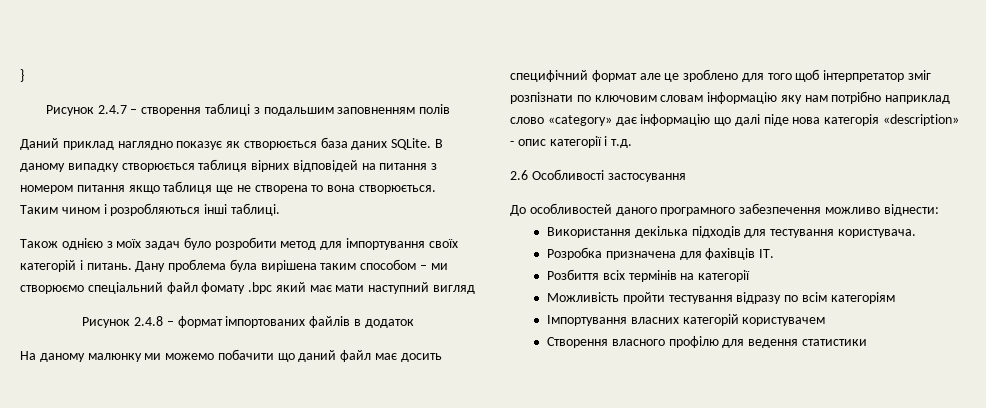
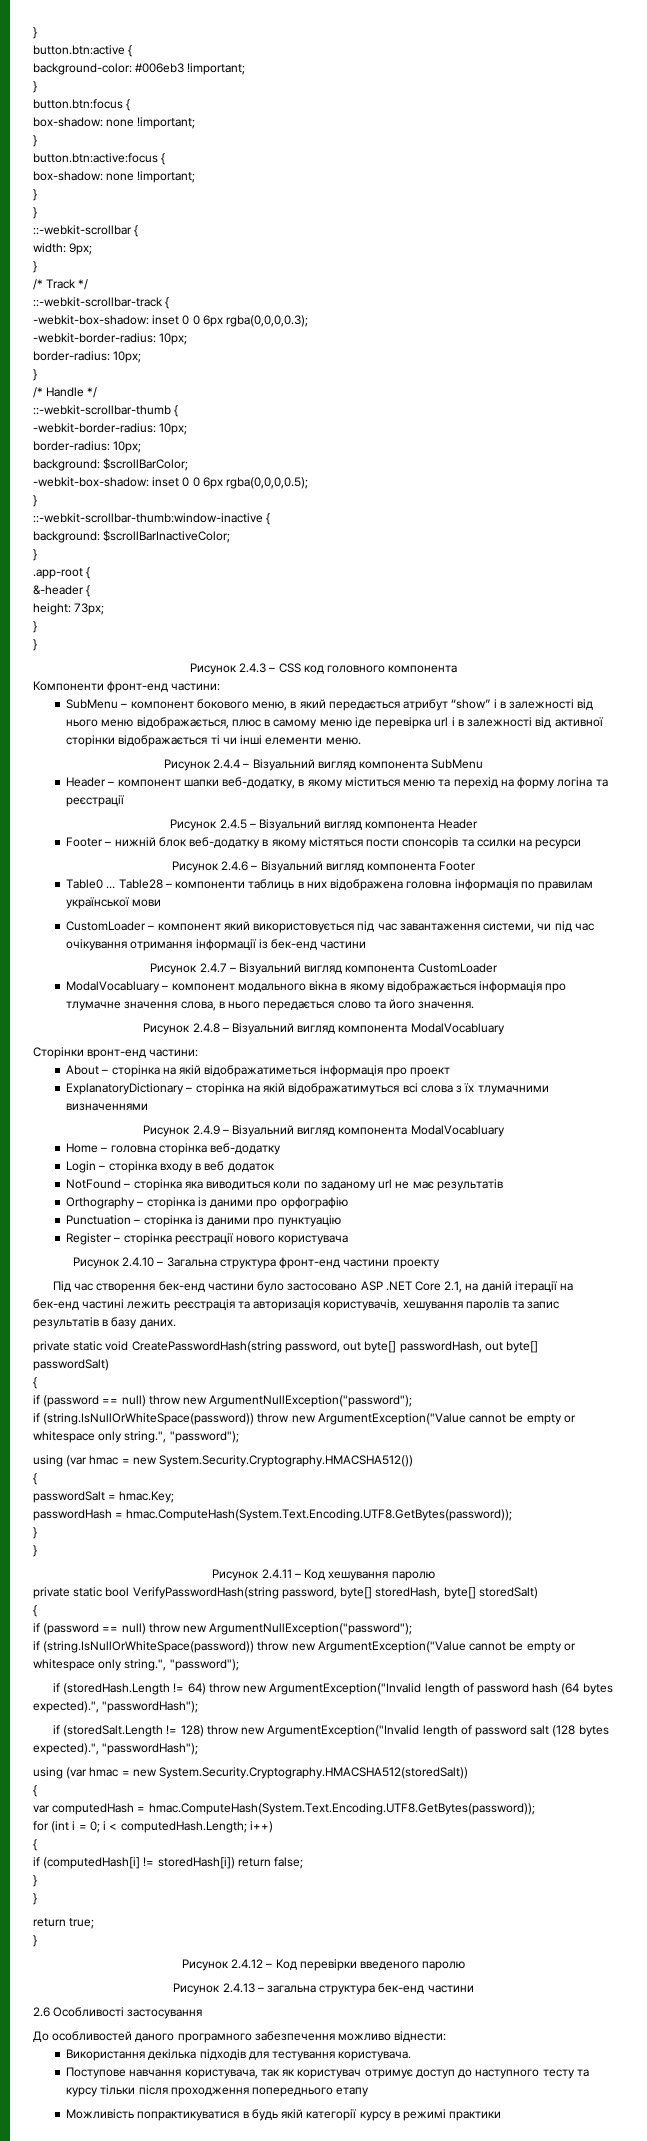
[20,69,24,82] [45,103,451,116] [20,137,444,150] [20,159,438,172] [20,181,437,194] [20,203,280,216] [20,237,458,250] [20,259,448,272] [20,282,476,294] [82,316,414,328] [20,349,442,362] [510,69,932,82] [510,91,951,104] [510,114,960,126] [510,136,633,148] } // Рисунок 2.4.7 – створення таблиці з подальшим заповненням полів // Даний приклад наглядно показує як створюється база даних SQLite. В даному випадку створюється таблиця вірних відповідей на питання з номером питання якщо таблиця ще не створена то вона створюється. Таким чином і розробляються інші таблиці. // Також однією з моїх задач було розробити метод для імпортування своїх категорій і питань. Дану проблема була вирішена таким способом – ми створюємо спеціальний файл фомату .bpc який має мати наступний вигляд // Рисунок 2.4.8 – формат імпортованих файлів в додаток // На даному малюнку ми можемо побачити що даний файл має досить специфічний формат але це зроблено для того щоб інтерпретатор зміг розпізнати по ключовим словам інформацію яку нам потрібно наприклад слово «category» дає інформацію що далі піде нова категорія «description» - опис категорії і т.д. -> [33,27,37,39] [33,45,133,57] [33,63,246,75] [33,81,37,93] [33,99,131,111] [33,117,196,129] [33,135,37,147] [33,153,166,165] [33,171,196,183] [33,189,37,201] [33,207,37,219] [33,225,139,237] [33,243,93,255] [33,261,37,273] [33,279,89,290] [33,297,170,309] [33,315,309,327] [33,333,188,345] [33,351,142,363] [33,369,37,381] [33,387,98,398] [33,405,179,417] [33,423,188,435] [33,441,142,453] [33,458,189,471] [33,477,309,489] [33,495,37,507] [33,513,271,525] [33,530,231,543] [33,549,37,561] [33,567,91,579] [33,585,91,597] [33,603,105,615] [33,621,37,633] [33,639,37,651] [189,663,458,675] [33,681,221,693] [66,699,594,711] [66,717,604,729] [66,735,361,747] [163,759,484,771] [66,777,608,789] [66,795,126,807] [170,819,478,831] [66,837,582,849] [171,861,477,873] [66,879,594,891] [66,897,162,909] [66,921,594,933] [66,939,367,951] [150,963,498,975] [66,981,567,993] [66,999,475,1011] [143,1023,505,1035] [33,1047,199,1059] [66,1065,451,1077] [66,1083,549,1095] [66,1103,149,1111] [143,1125,505,1137] [66,1143,282,1155] [66,1161,275,1173] [66,1179,503,1191] [66,1197,348,1209] [66,1215,341,1227] [66,1233,349,1245] [72,1257,440,1269] [52,1281,574,1293] [33,1299,560,1311] [33,1317,176,1329] [33,1341,539,1353] [33,1359,109,1371] [33,1377,37,1389] [33,1395,413,1407] [33,1413,576,1425] [33,1431,239,1443] [33,1455,414,1467] [33,1473,37,1485] [33,1491,175,1503] [33,1509,513,1521] [33,1527,37,1539] [33,1545,37,1557] [212,1569,435,1581] [33,1587,538,1599] [33,1605,37,1617] [33,1623,413,1635] [33,1641,576,1653] [33,1659,239,1671] [52,1683,613,1695] [33,1701,199,1713] [52,1725,609,1737] [33,1743,199,1755] [33,1767,469,1779] [33,1785,37,1797] [33,1803,535,1815] [33,1821,273,1833] [33,1839,37,1851] [33,1857,304,1869] [33,1875,37,1887] [33,1893,37,1905] [33,1918,95,1929] [33,1935,37,1947] [181,1959,466,1971] [173,1983,474,1995] } // button.btn:active { // background-color: #006eb3 !important; // } // button.btn:focus { // box-shadow: none !important; // } // button.btn:active:focus { // box-shadow: none !important; // } // } // ::-webkit-scrollbar { // width: 9px; // } // /* Track */ // ::-webkit-scrollbar-track { // -webkit-box-shadow: inset 0 0 6px rgba(0,0,0,0.3); // -webkit-border-radius: 10px; // border-radius: 10px; // } // /* Handle */ // ::-webkit-scrollbar-thumb { // -webkit-border-radius: 10px; // border-radius: 10px; // background: $scrollBarColor; // -webkit-box-shadow: inset 0 0 6px rgba(0,0,0,0.5); // } // ::-webkit-scrollbar-thumb:window-inactive { // background: $scrollBarInactiveColor; // } // .app-root { // &-header { // height: 73px; // } // } // Рисунок 2.4.3 – CSS код головного компонента // Компоненти фронт-енд частини: // SubMenu – компонент бокового меню, в який передається атрибут “show” і в залежності від нього меню відображається, плюс в самому меню іде перевірка url і в залежності від активної сторінки відображається ті чи інші елементи меню. // Рисунок 2.4.4 – Візуальний вигляд компонента SubMenu // Header – компонент шапки веб-додатку, в якому міститься меню та перехід на форму логіна та реєстрації // Рисунок 2.4.5 – Візуальний вигляд компонента Header // Footer – нижній блок веб-додатку в якому містяться пости спонсорів та ссилки на ресурси // Рисунок 2.4.6 – Візуальний вигляд компонента Footer // Table0 … Table28 – компоненти таблиць в них відображена головна інформація по правилам української мови // CustomLoader – компонент який використовується під час завантаження системи, чи під час очікування отримання інформації із бек-енд частини // Рисунок 2.4.7 – Візуальний вигляд компонента CustomLoader // ModalVocabluary – компонент модального вікна в якому відображається інформація про тлумачне значення слова, в нього передається слово та його значення. // Рисунок 2.4.8 – Візуальний вигляд компонента ModalVocabluary // Сторінки вронт-енд частини: // About – сторінка на якій відображатиметься інформація про проект // ExplanatoryDictionary – сторінка на якій відображатимуться всі слова з їх тлумачними визначеннями // Рисунок 2.4.9 – Візуальний вигляд компонента ModalVocabluary // Home – головна сторінка веб-додатку // Login – сторінка входу в веб додаток // NotFound – сторінка яка виводиться коли по заданому url не має результатів // Orthography – сторінка із даними про орфографію // Punctuation – сторінка із даними про пунктуацію // Register – сторінка реєстрації нового користувача // Рисунок 2.4.10 – Загальна структура фронт-енд частини проекту // Під час створення бек-енд частини було застосовано ASP .NET Core 2.1, на даній ітерації на бек-енд частині лежить реєстрація та авторизація користувачів, хешування паролів та запис результатів в базу даних. // private static void CreatePasswordHash(string password, out byte[] passwordHash, out byte[] passwordSalt) // { // if (password == null) throw new ArgumentNullException("password"); // if (string.IsNullOrWhiteSpace(password)) throw new ArgumentException("Value cannot be empty or whitespace only string.", "password"); // using (var hmac = new System.Security.Cryptography.HMACSHA512()) // { // passwordSalt = hmac.Key; // passwordHash = hmac.ComputeHash(System.Text.Encoding.UTF8.GetBytes(password)); // } // } // Рисунок 2.4.11 – Код хешування паролю // private static bool VerifyPasswordHash(string password, byte[] storedHash, byte[] storedSalt) // { // if (password == null) throw new ArgumentNullException("password"); // if (string.IsNullOrWhiteSpace(password)) throw new ArgumentException("Value cannot be empty or whitespace only string.", "password"); // if (storedHash.Length != 64) throw new ArgumentException("Invalid length of password hash (64 bytes expected).", "passwordHash"); // if (storedSalt.Length != 128) throw new ArgumentException("Invalid length of password salt (128 bytes expected).", "passwordHash"); // using (var hmac = new System.Security.Cryptography.HMACSHA512(storedSalt)) // { // var computedHash = hmac.ComputeHash(System.Text.Encoding.UTF8.GetBytes(password)); // for (int i = 0; i < computedHash.Length; i++) // { // if (computedHash[i] != storedHash[i]) return false; // } // } // return true; // } // Рисунок 2.4.12 – Код перевірки введеного паролю // Рисунок 2.4.13 – загальна структура бек-енд частини
[546,247,775,260] [546,269,751,282] [546,292,895,304] [546,314,826,326] [546,336,867,348] Розробка призначена для фахівців IT. // Розбиття всіх термінів на категорії // Можливість пройти тестування відразу по всім категоріям // Імпортування власних категорій користувачем // Створення власного профілю для ведення статистики -> [66,2067,589,2079] [66,2085,370,2097] [66,2109,502,2121] Поступове навчання користувача, так як користувач отримує доступ до наступного тесту та курсу тільки після проходження попереднього етапу // Можливість попрактикуватися в будь якій категорії курсу в режимі практики

